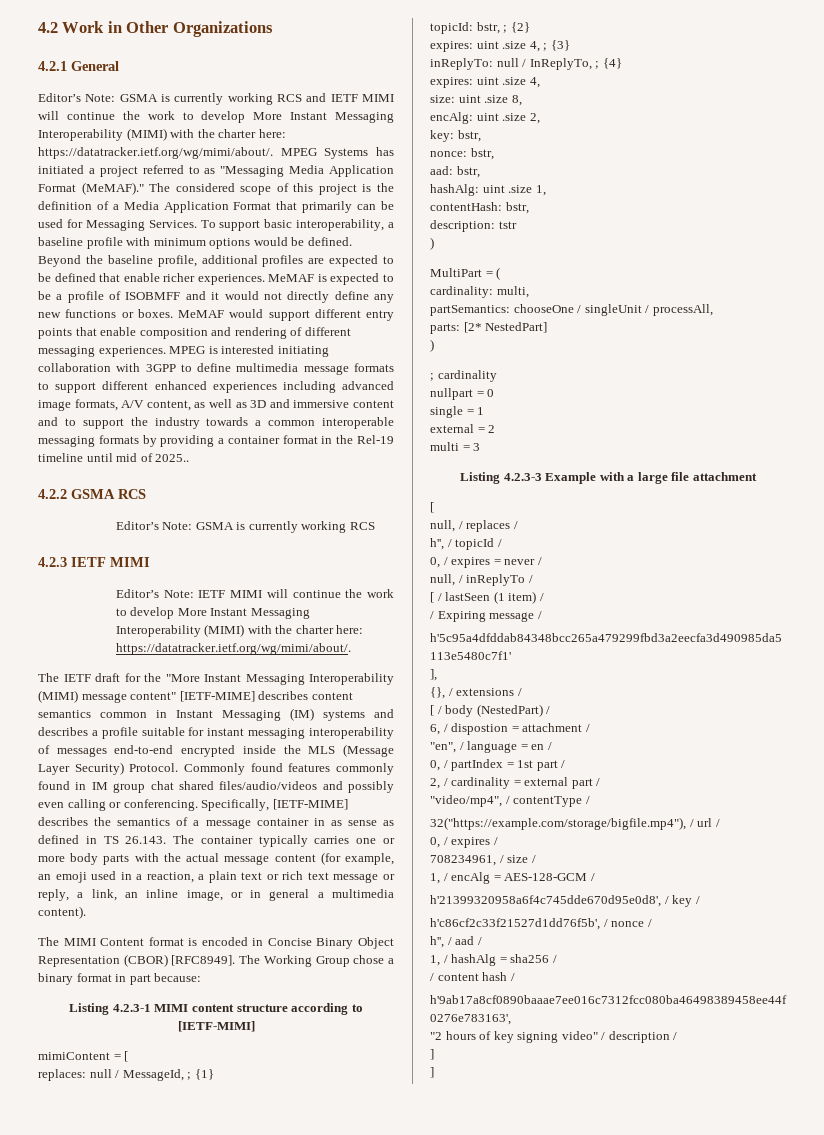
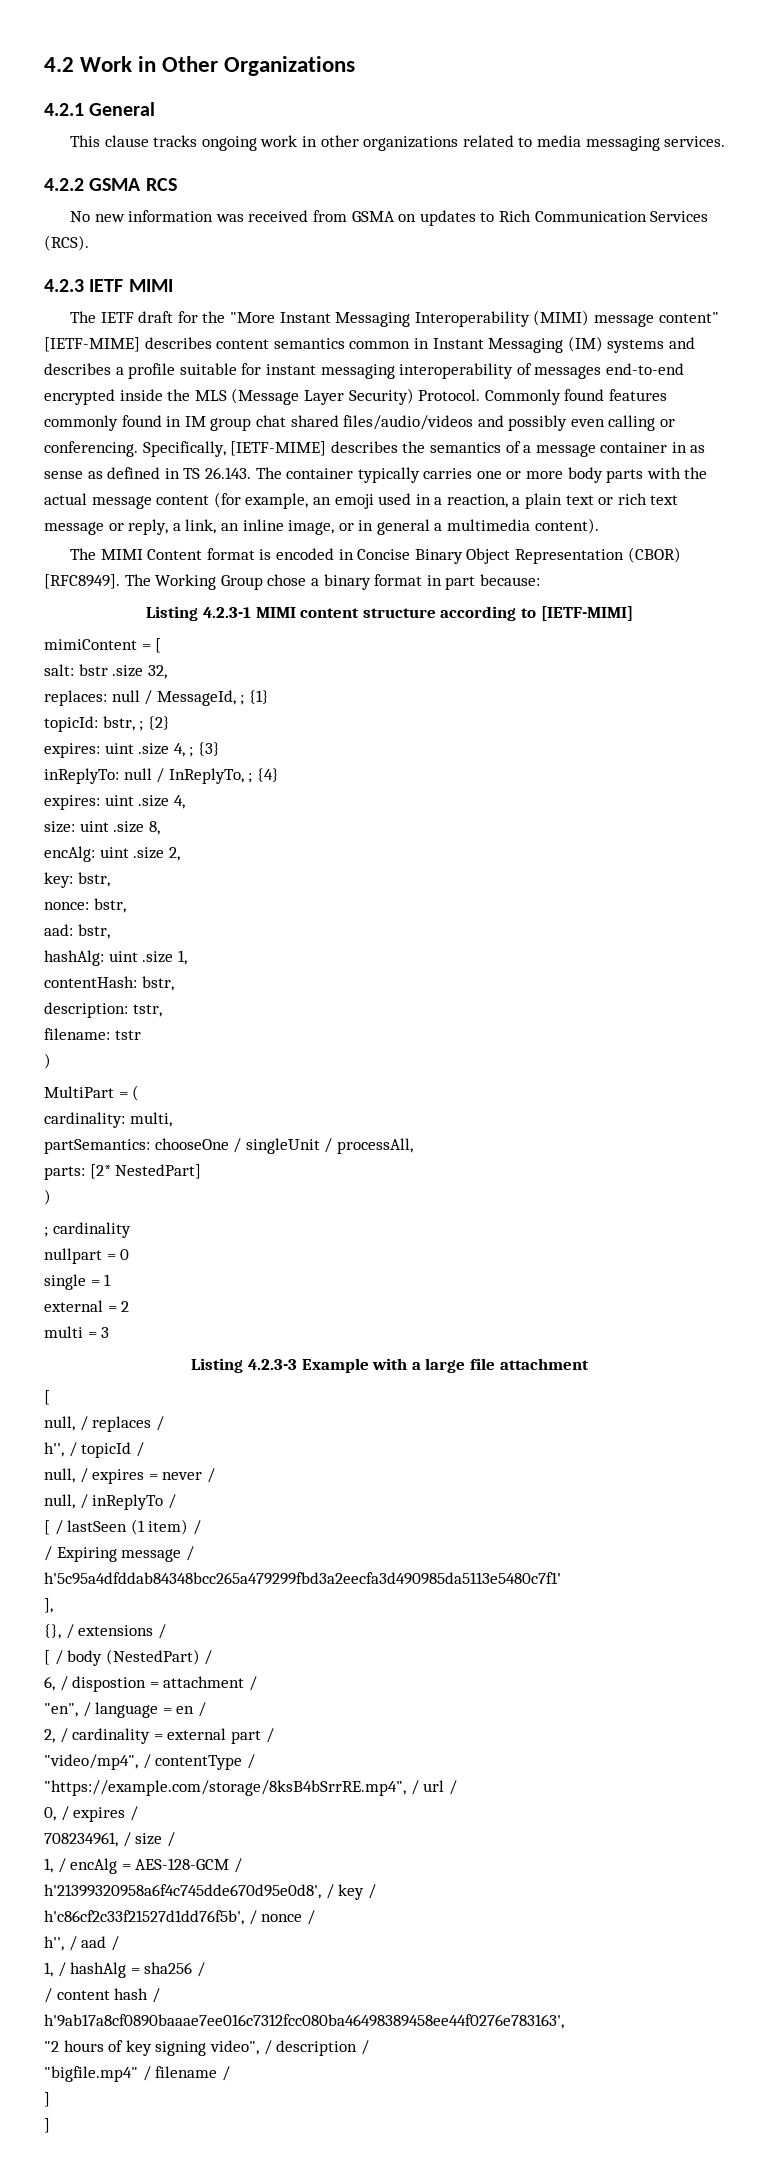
[38,93,394,105] [38,111,394,123] [38,128,286,141] [38,147,395,159] [38,165,394,177] [38,182,394,195] [38,201,394,213] [38,219,394,231] [38,237,352,249] [38,255,394,267] [38,273,394,285] [38,291,395,303] [38,309,394,321] [38,327,351,339] [38,345,329,357] [38,363,394,375] [38,381,394,393] [38,399,394,411] [38,417,394,429] [38,435,394,447] [38,453,190,462] [38,489,146,499] [115,521,375,533] [38,557,150,567] [115,589,394,598] [115,607,310,619] [115,624,364,637] [115,643,351,655] Editor’s Note: GSMA is currently working RCS and IETF MIMI will continue the work to develop More Instant Messaging Interoperability (MIMI) with the charter here: https://datatracker.ietf.org/wg/mimi/about/. MPEG Systems has initiated a project referred to as "Messaging Media Application Format (MeMAF)." The considered scope of this project is the definition of a Media Application Format that primarily can be used for Messaging Services. To support basic interoperability, a baseline profile with minimum options would be defined. Beyond the baseline profile, additional profiles are expected to be defined that enable richer experiences. MeMAF is expected to be a profile of ISOBMFF and it would not directly define any new functions or boxes. MeMAF would support different entry points that enable composition and rendering of different messaging experiences. MPEG is interested initiating collaboration with 3GPP to define multimedia message formats to support different enhanced experiences including advanced image formats, A/V content, as well as 3D and immersive content and to support the industry towards a common interoperable messaging formats by providing a container format in the Rel-19 timeline until mid of 2025.. // 4.2.2 GSMA RCS // Editor’s Note: GSMA is currently working RCS // 4.2.3 IETF MIMI // Editor’s Note: IETF MIMI will continue the work to develop More Instant Messaging Interoperability (MIMI) with the charter here: https://datatracker.ietf.org/wg/mimi/about/. -> [70,135,726,151] [44,178,177,191] [70,210,709,226] [44,235,89,251] [44,279,173,292] This clause tracks ongoing work in other organizations related to media messaging services. // 4.2.2 GSMA RCS // No new information was received from GSMA on updates to Rich Communication Services (RCS). // 4.2.3 IETF MIMI
(129, 1056) none -> [44,664,167,679] // salt: bstr .size 32,
(495, 226) none -> [132,1004,162,1017] [44,1028,110,1040] tstr, // filename:
[430,557,440,568] 0, -> [44,1468,75,1483] null,
[430,759,566,771] // 0, / partIndex = 1st part / -> (206, 1709) none
[430,817,686,830] 32("https://example.com/storage/bigfile.mp4"), -> [44,1780,406,1796] "https://example.com/storage/8ksB4bSrrRE.mp4",
[561,1031,598,1040] video" -> [209,2040,259,2055] video",
(678, 1036) none -> [44,2066,230,2082] // "bigfile.mp4" / filename /

